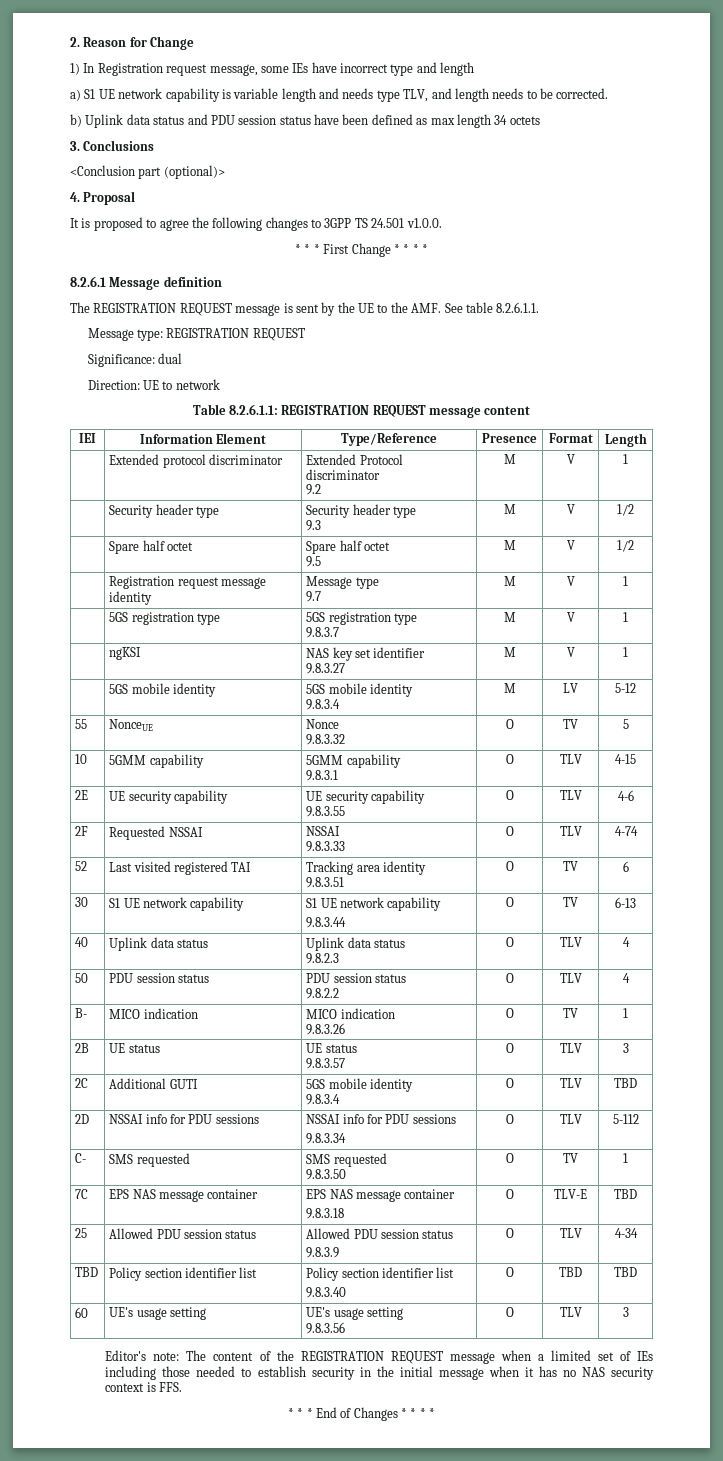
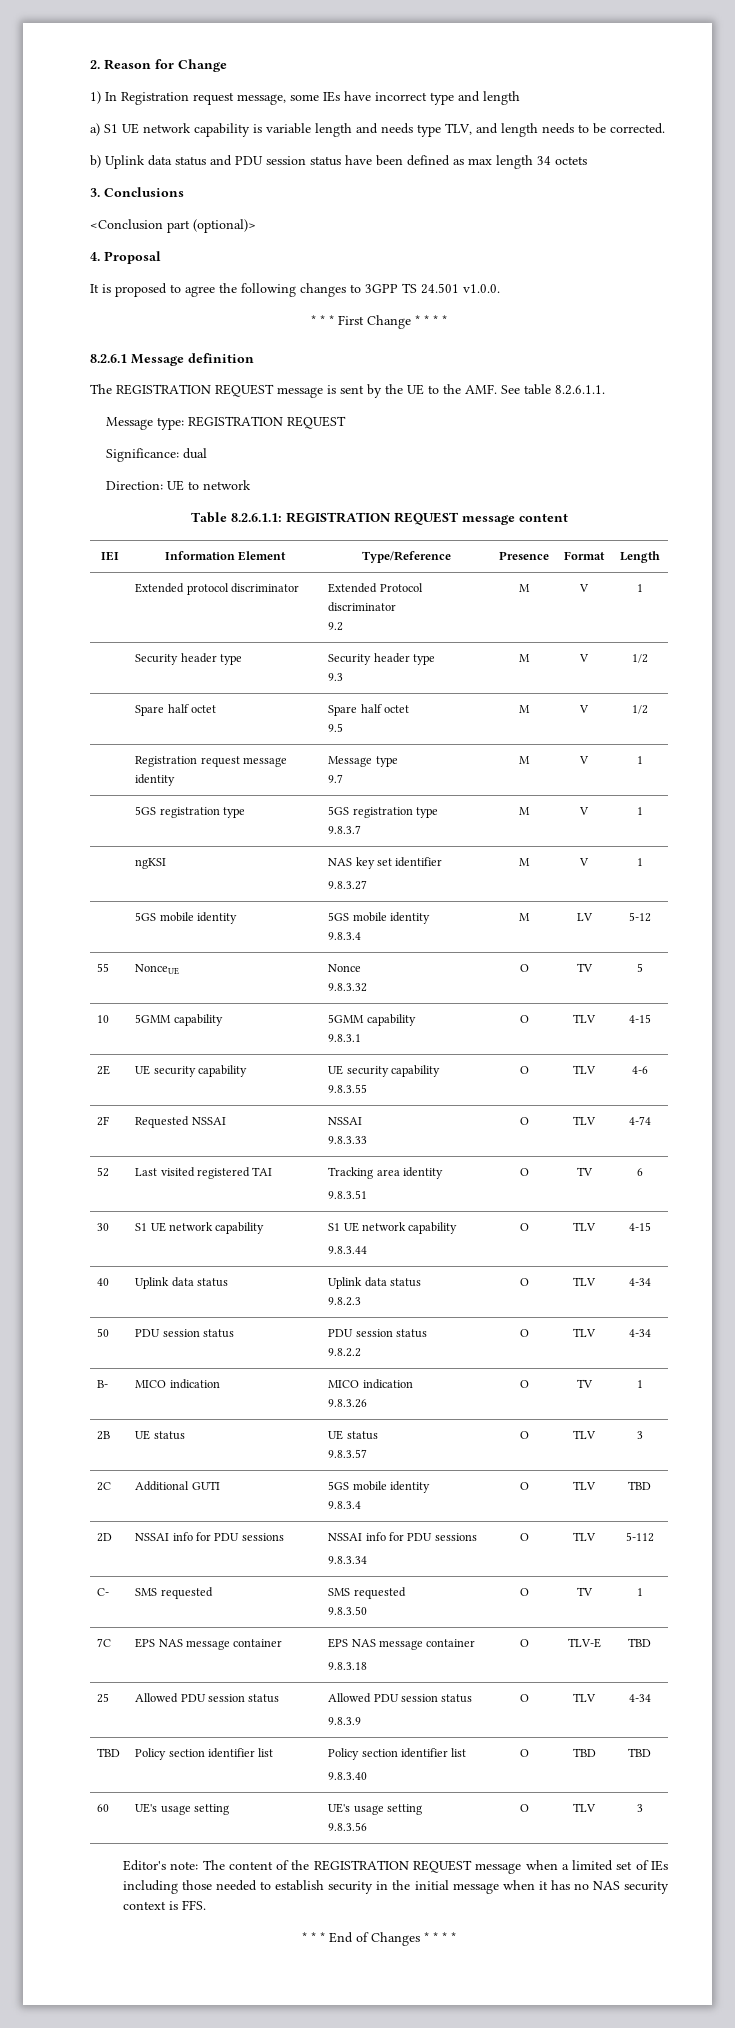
[563,897,578,907] [615,897,636,908] TV | 6-13 -> [573,1222,596,1231] [628,1222,651,1231] TLV | 4-15
[622,937,630,947] 4 -> [628,1278,651,1286] 4-34
[622,973,630,983] 4 -> [628,1329,651,1337] 4-34

